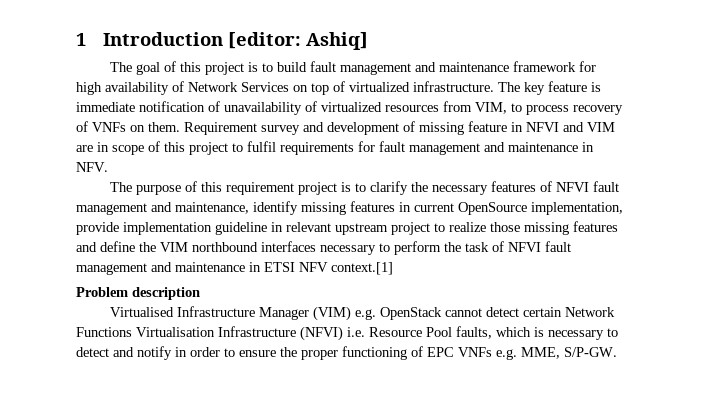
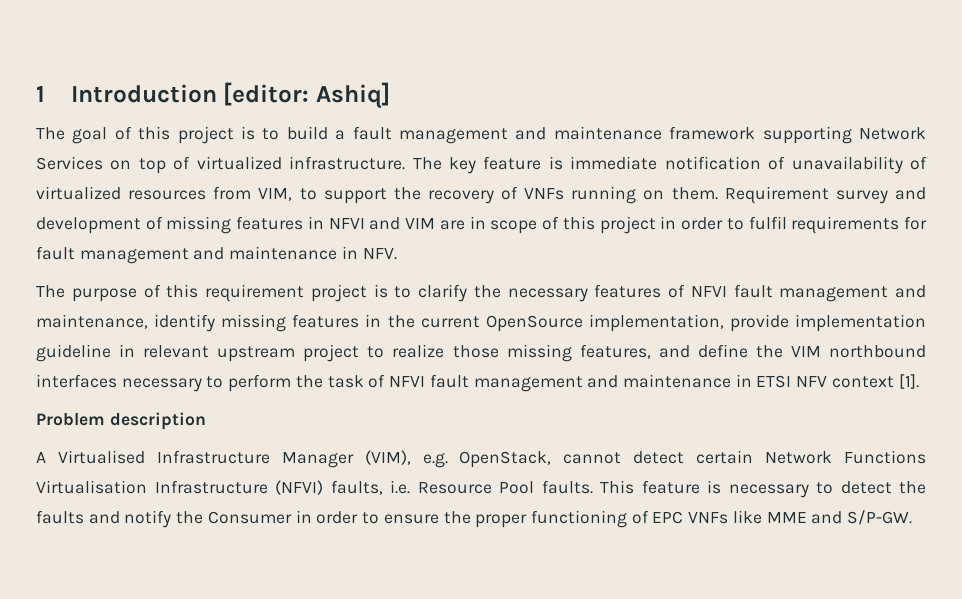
(308, 67) none -> [335,130,346,140] a
[579,61,597,72] [76,81,184,95] for high availability of -> [762,126,852,144] supporting
[526,105,569,115] process -> [323,187,421,204] support the
(126, 127) none -> [571,186,637,204] running
[468,121,507,132] feature -> [236,216,304,230] features
(228, 148) none -> [660,216,724,230] in order
(411, 207) none -> [387,315,415,328] the
[573,221,618,232] features -> [579,344,651,359] features,
[331,262,393,275] context.[1] -> [831,374,919,389] context [1].
(200, 293) none -> [36,452,46,463] A
[313,306,443,321] (VIM) e.g. OpenStack -> [364,450,552,468] (VIM), e.g. OpenStack,
(343, 333) none -> [330,480,383,495] faults,
[456,326,531,339] faults, which -> [541,480,700,494] faults. This feature
[113,346,172,360] and notify -> [899,481,926,494] [36,510,292,528] the faults and notify the Consumer
[496,347,560,360] e.g. MME, -> [732,510,843,524] like MME and

